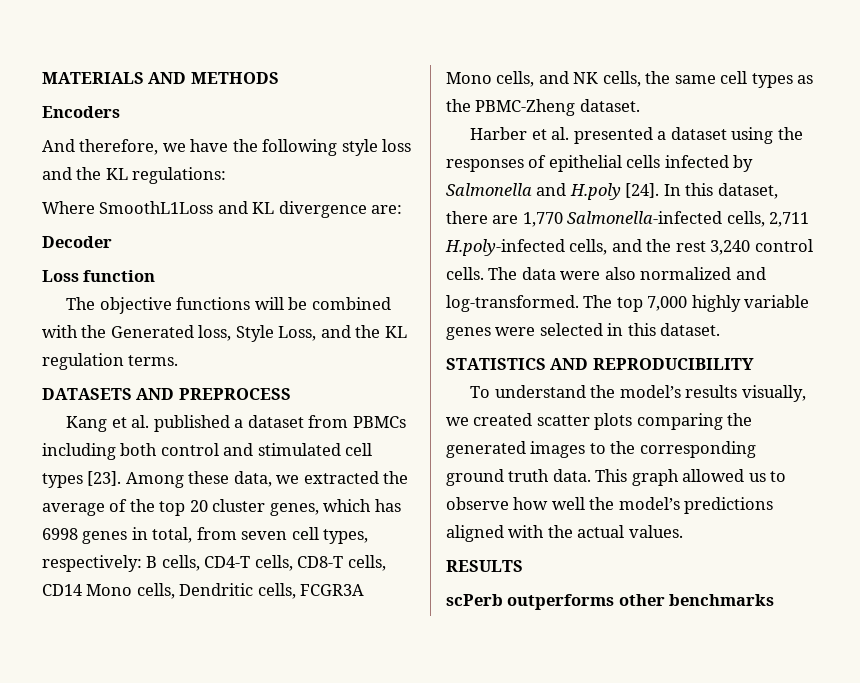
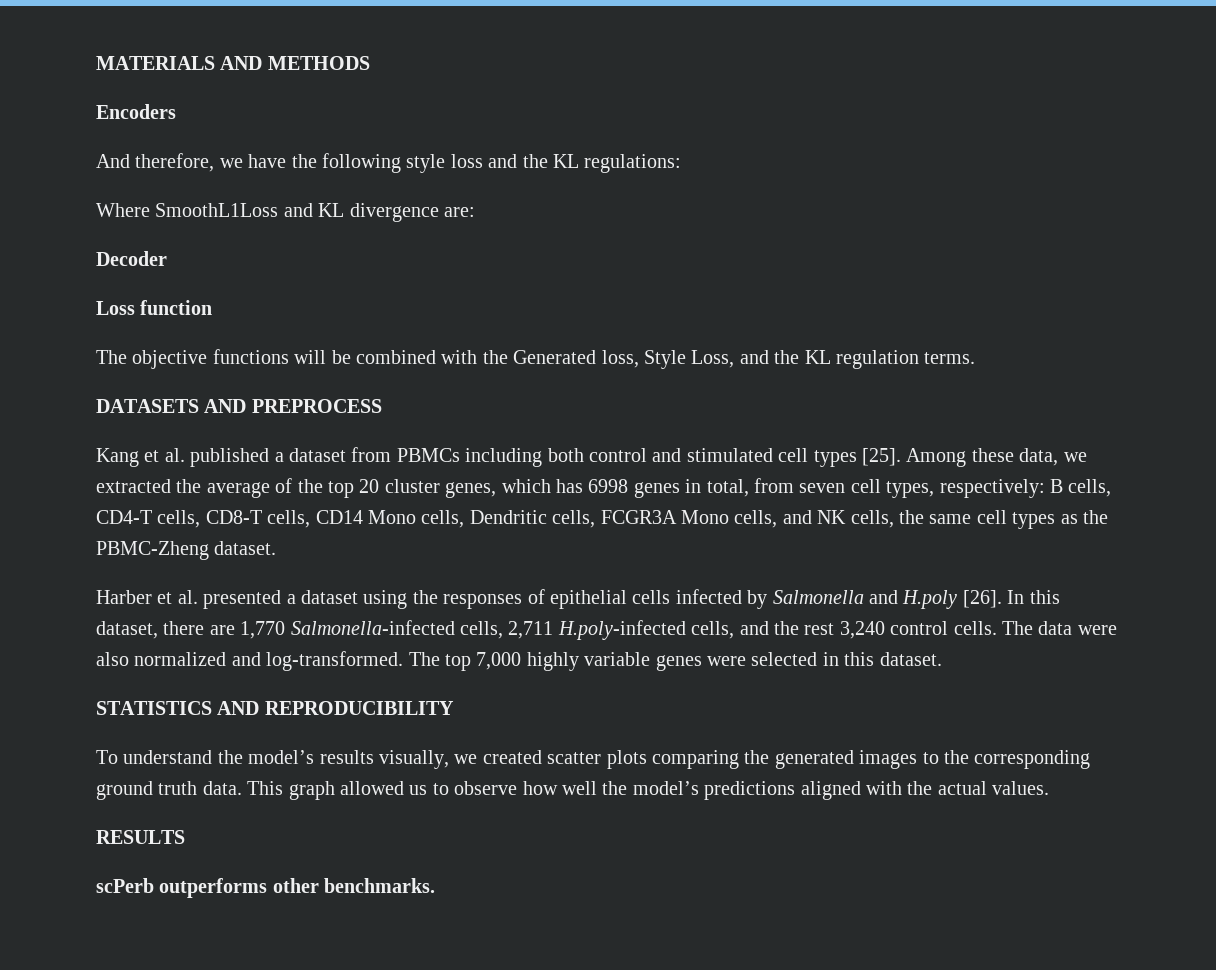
[87,471,122,486] [23]. -> [861,448,901,466] [25].
[625,183,660,198] [24]. -> [962,590,1002,608] [26].
[669,594,775,606] benchmarks -> [324,878,436,893] benchmarks.

